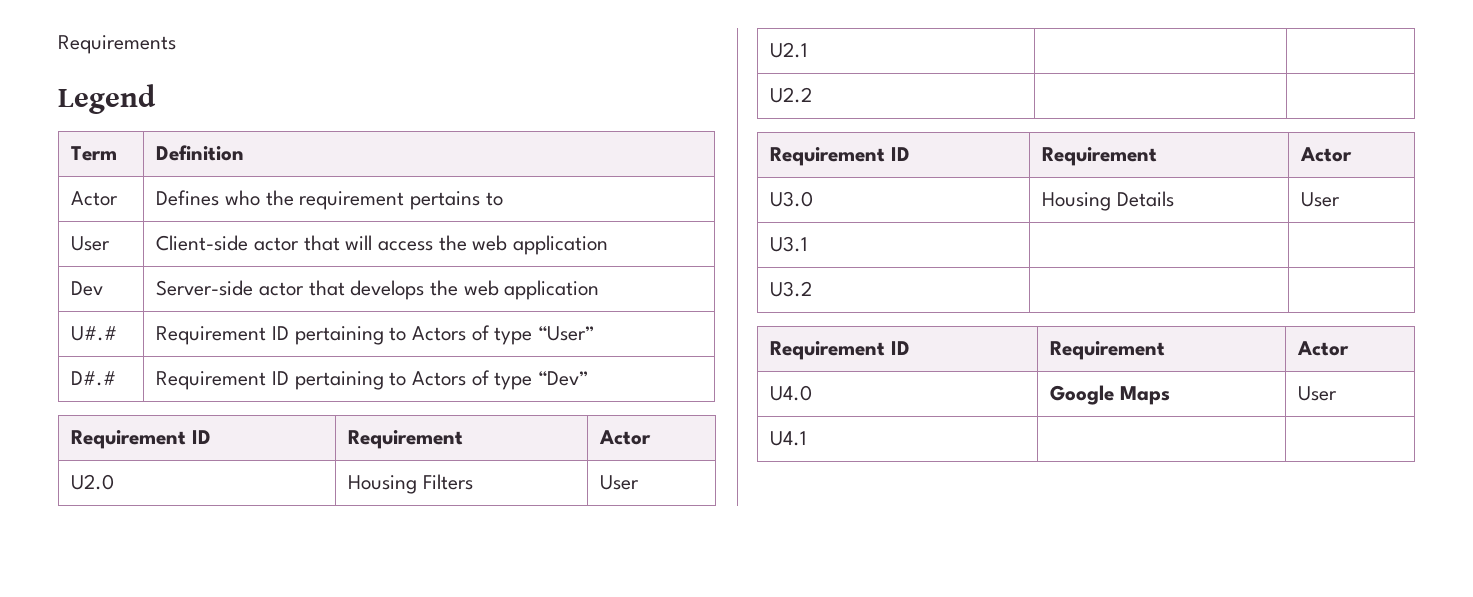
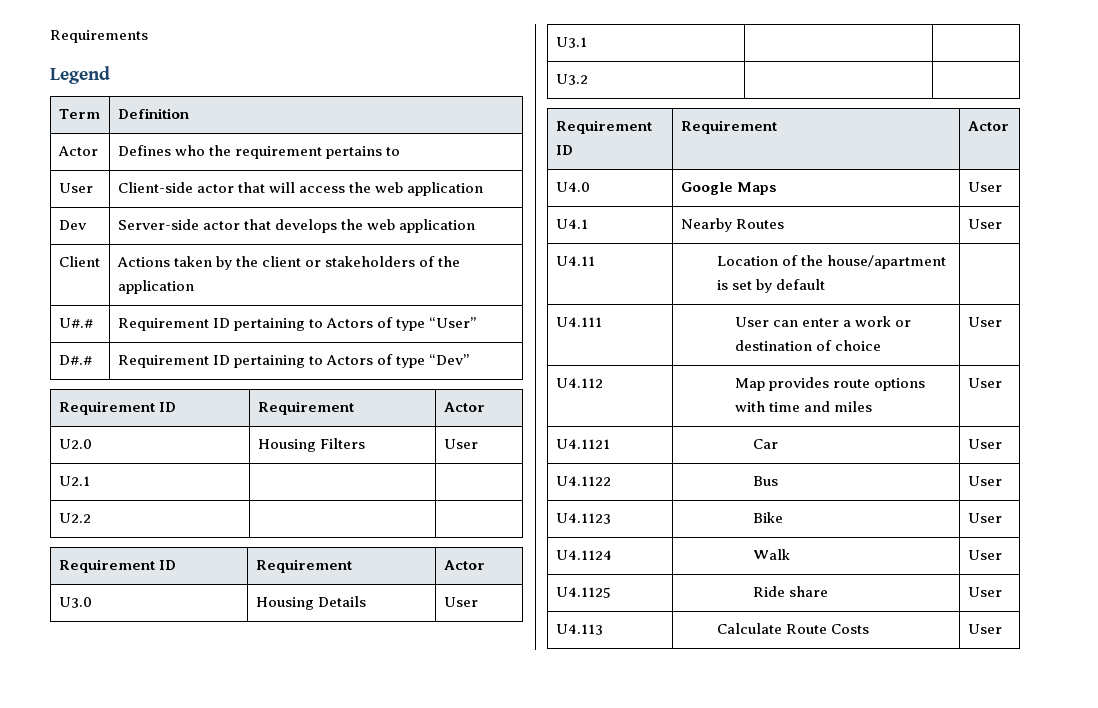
(600, 290) none -> [58,256,100,267] [116,256,461,270] [117,280,194,294] // Client | Actions taken by the client or stakeholders of the application
(807, 438) | -> [680,218,784,232] [967,219,1002,229] [555,256,595,266] [716,255,946,269] [716,279,825,293] [555,317,602,327] [734,316,911,327] [734,340,881,351] [967,317,1002,327] [555,378,603,388] [734,377,925,391] [734,401,872,412] [967,378,1002,388] [555,439,610,449] [752,439,778,449] [967,439,1002,449] [555,476,611,486] [752,476,778,486] [967,476,1002,486] [555,513,611,524] [752,512,783,523] [967,513,1002,523] [555,550,612,560] [752,549,790,560] [967,550,1002,560] [555,587,611,598] [752,586,828,597] [967,587,1002,597] [555,624,603,635] [716,623,869,634] [967,624,1002,634] Nearby Routes | User // U4.11 | Location of the house/apartment is set by default | // U4.111 | User can enter a work or destination of choice | User // U4.112 | Map provides route options with time and miles | User // U4.1121 | Car | User // U4.1122 | Bus | User // U4.1123 | Bike | User // U4.1124 | Walk | User // U4.1125 | Ride share | User // U4.113 | Calculate Route Costs | User

